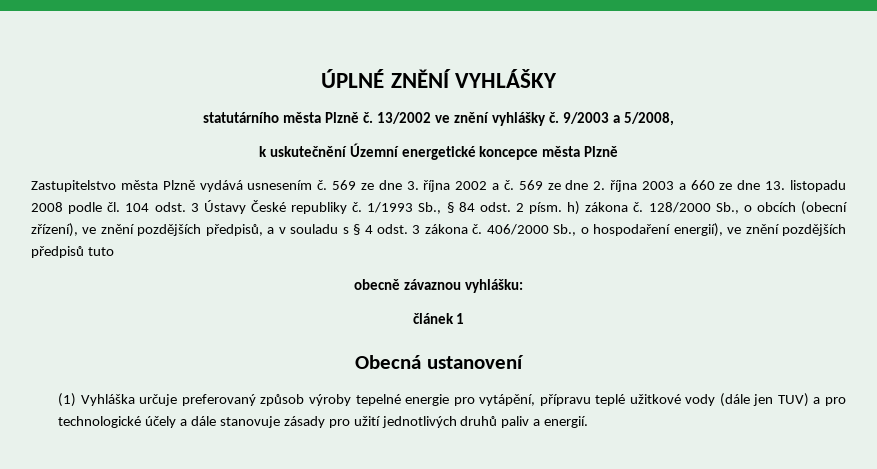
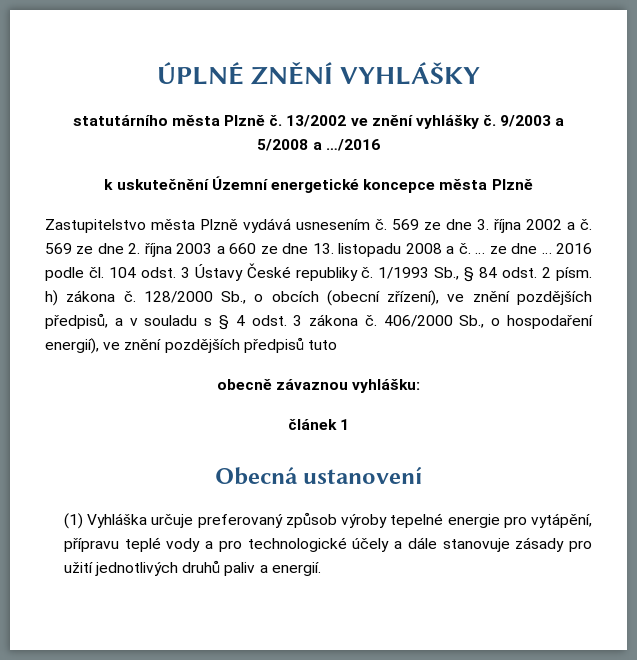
[623,112,674,126] 5/2008, -> [257,139,380,151] 5/2008 a …/2016
(63, 207) none -> [446,243,592,254] a č. … ze dne … 2016
[629,393,809,407] užitkové vody (dále jen TUV) -> [166,538,201,552] vody

